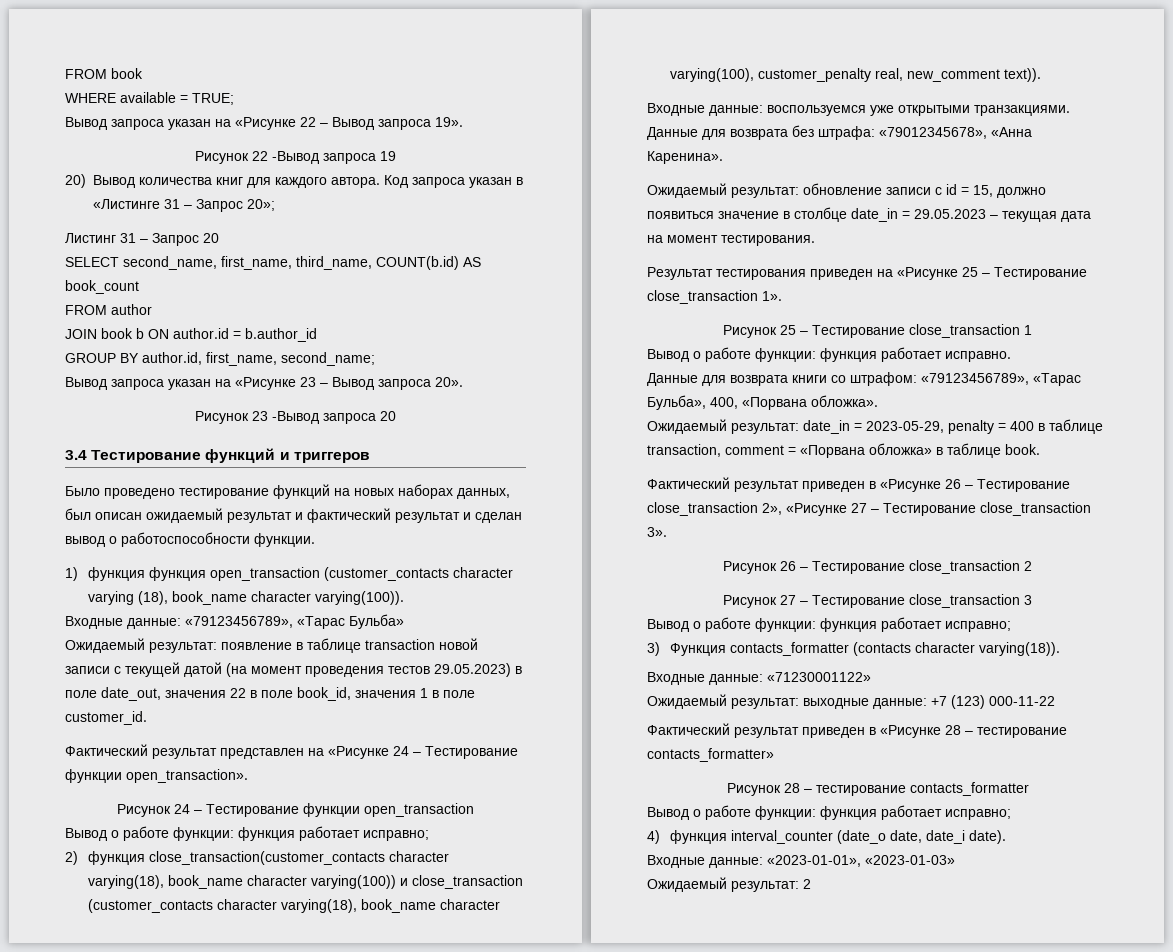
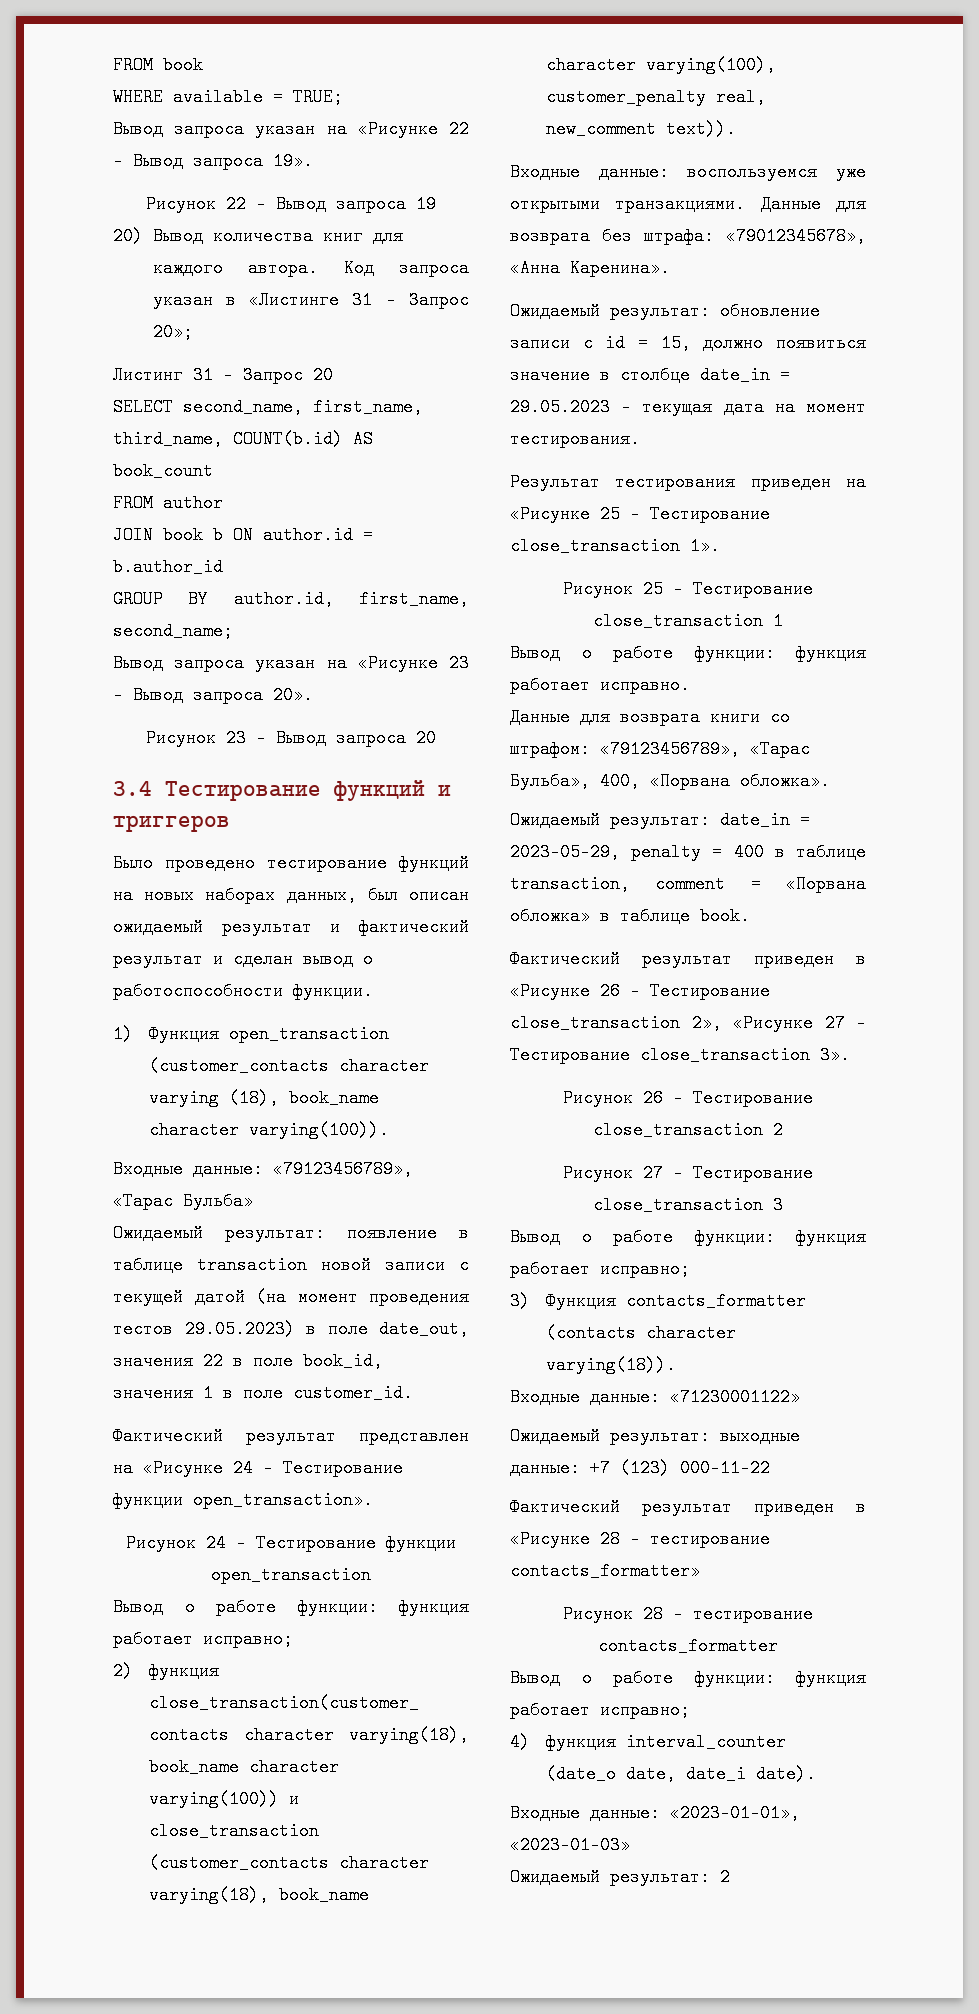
[272,151,319,164] -Вывод -> [256,197,326,213] – Вывод
[272,411,319,424] -Вывод -> [256,731,326,747] – Вывод
[87,567,206,581] функция функция -> [149,1027,220,1043] Функция

